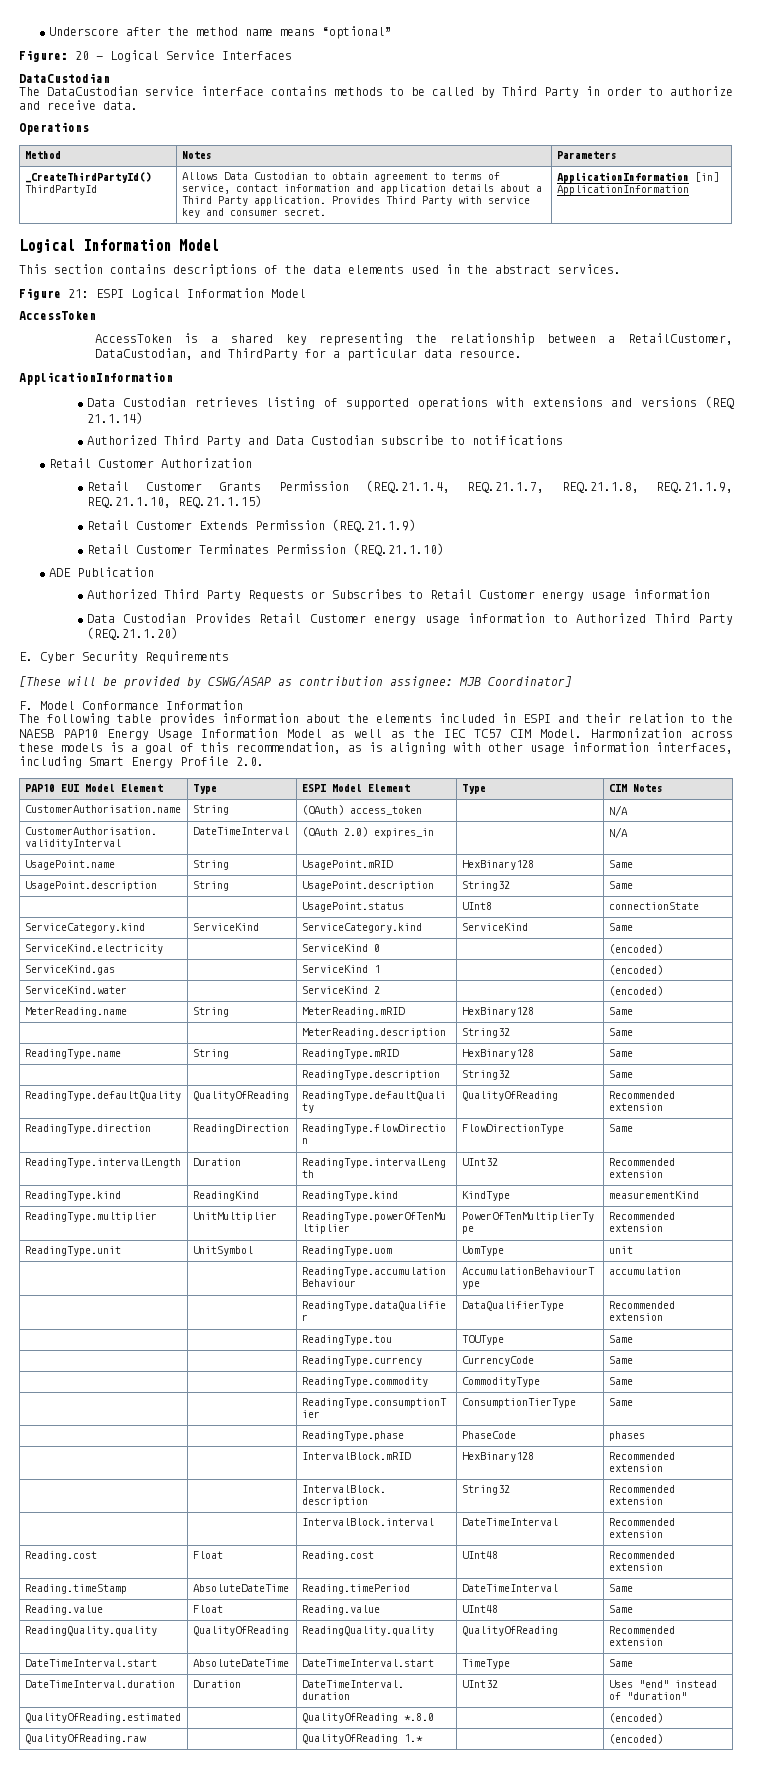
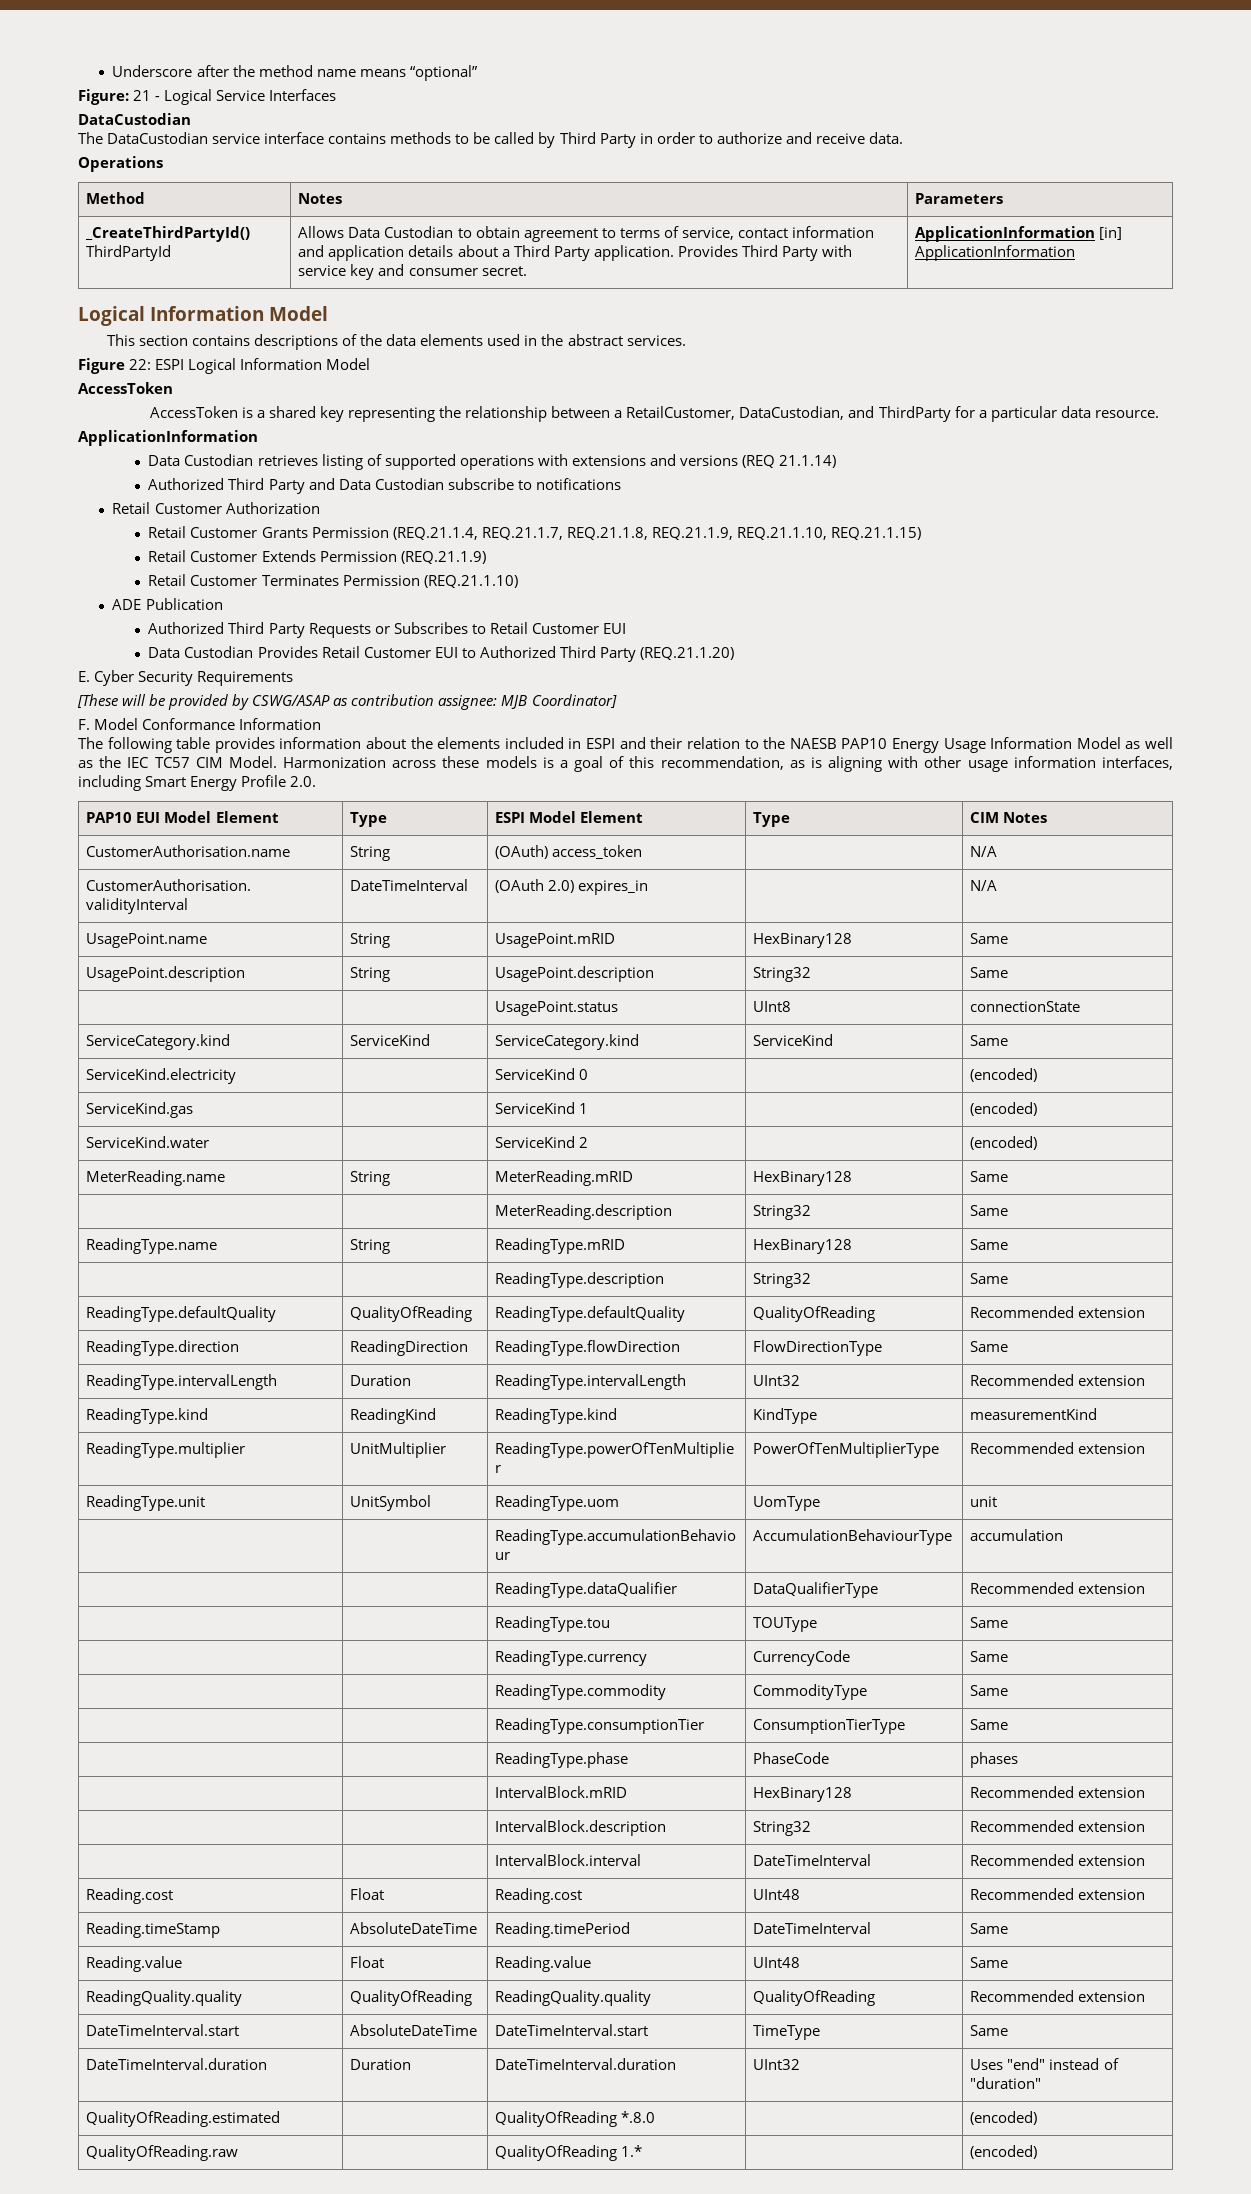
[75,51,89,60] 20 -> [133,90,152,101] 21
[68,289,89,298] 21: -> [129,359,152,370] 22:
[541,589,710,601] energy usage information -> [602,623,626,634] EUI
[374,613,546,625] energy usage information -> [434,647,458,658] EUI

